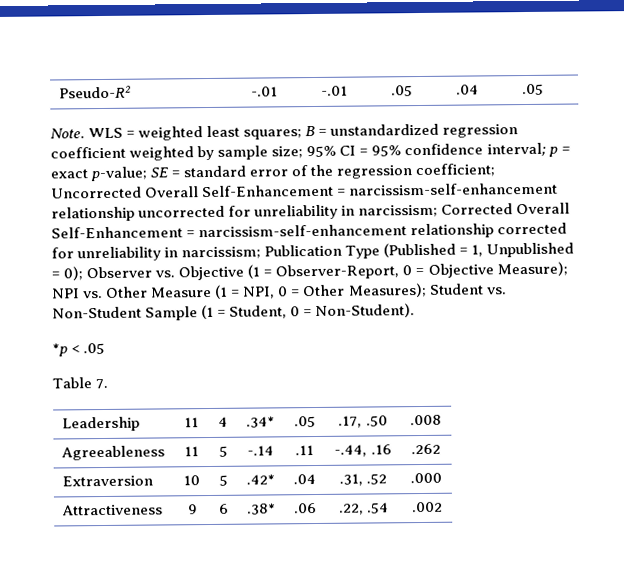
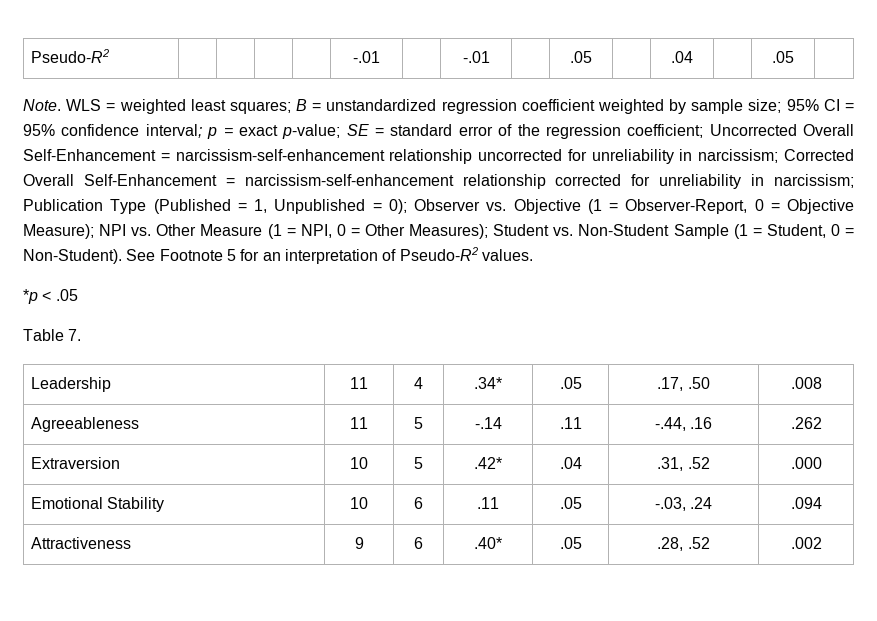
(416, 310) none -> [126,247,533,264] See Footnote 5 for an interpretation of Pseudo-R2 values.
(442, 478) none -> [30,497,164,512] [350,497,368,509] [414,497,423,509] [477,497,499,509] [559,497,582,509] [654,497,713,511] [790,497,822,509] // Emotional Stability | 10 | 6 | .11 | .05 | -.03, .24 | .094
[247,503,276,515] [294,502,317,514] [338,502,390,515] .38* | .06 | .22, .54 -> [474,537,502,549] [559,537,582,549] [657,537,710,551] .40* | .05 | .28, .52

